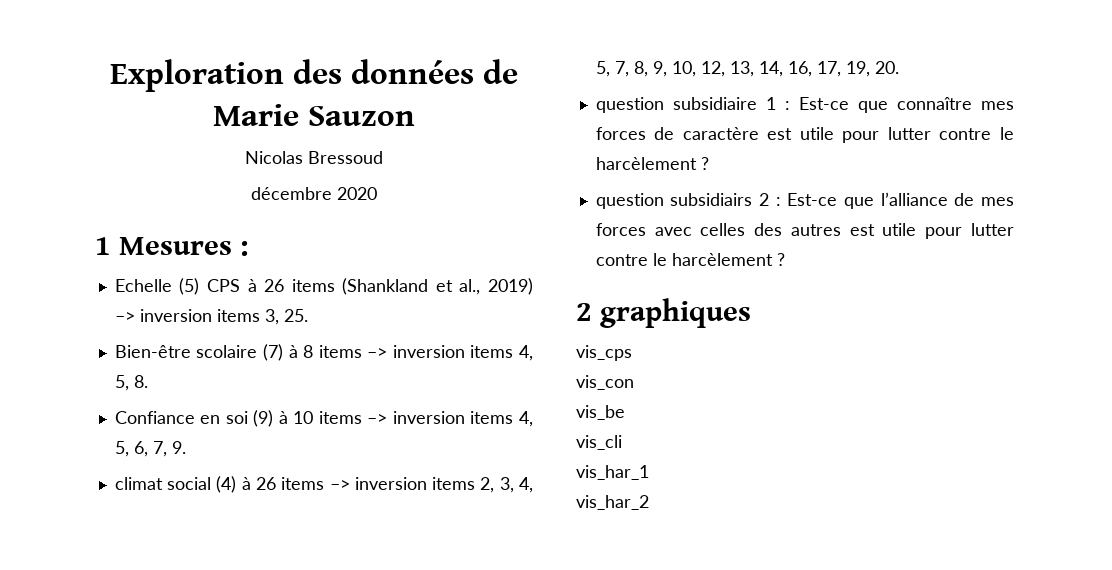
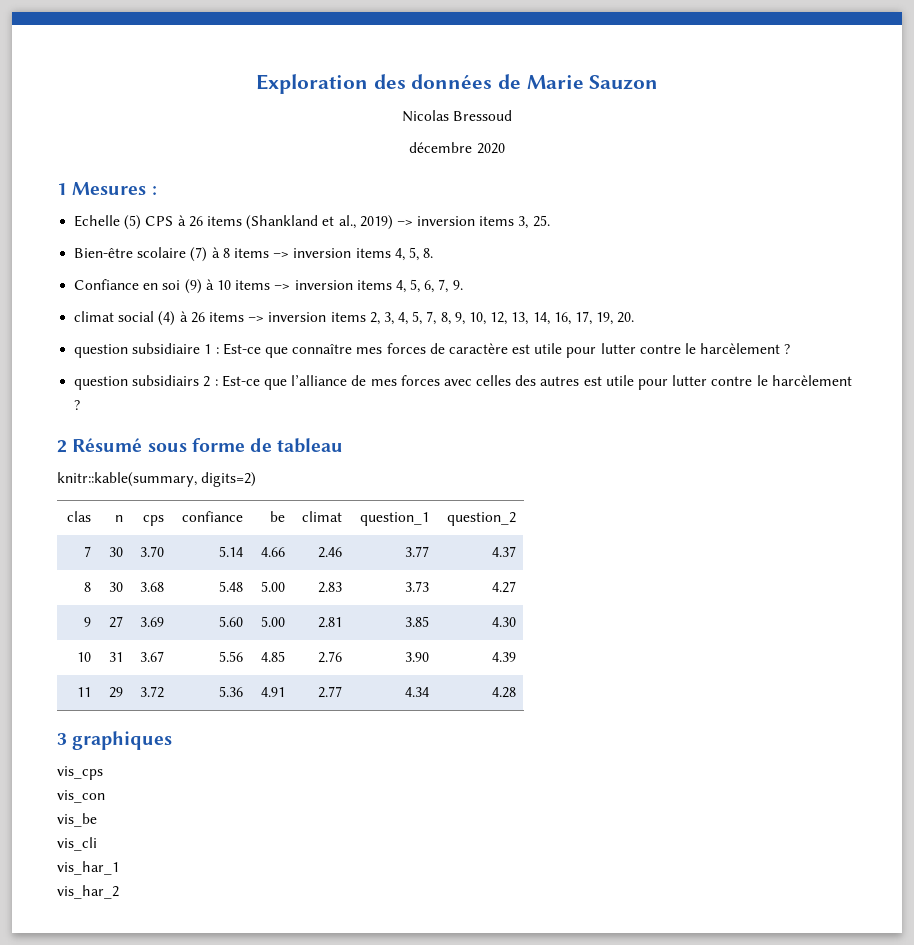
(592, 312) none -> [72,438,344,453] [57,472,257,487] [66,511,91,522] [114,515,123,522] [142,515,164,526] [181,511,243,522] [269,511,285,522] [301,511,342,522] [359,512,429,526] [446,512,516,526] [83,546,91,557] [108,547,123,557] [139,546,164,557] [218,546,243,557] [260,547,285,557] [317,547,342,558] [404,546,429,557] [491,546,516,557] [83,582,91,592] [108,582,123,592] [139,582,164,592] [218,581,243,592] [260,581,285,592] [317,582,342,593] [404,581,429,592] [491,581,516,593] [83,617,91,627] [108,616,123,628] [139,617,164,627] [218,616,243,627] [260,616,285,627] [317,617,342,628] [404,616,429,627] [491,617,516,627] [76,652,91,662] [108,652,123,662] [139,651,164,662] [218,651,243,662] [260,651,285,662] [317,651,342,663] [404,652,429,662] [491,652,516,662] [76,687,91,697] [108,687,123,698] [139,686,164,698] [218,686,243,697] [260,687,285,697] [317,686,342,698] [404,687,429,697] [491,687,516,698] [57,733,67,745] Résumé sous forme de tableau // knitr::kable(summary, digits=2) // clas | n | cps | confiance | be | climat | question_1 | question_2 // 7 | 30 | 3.70 | 5.14 | 4.66 | 2.46 | 3.77 | 4.37 // 8 | 30 | 3.68 | 5.48 | 5.00 | 2.83 | 3.73 | 4.27 // 9 | 27 | 3.69 | 5.60 | 5.00 | 2.81 | 3.85 | 4.30 // 10 | 31 | 3.67 | 5.56 | 4.85 | 2.76 | 3.90 | 4.39 // 11 | 29 | 3.72 | 5.36 | 4.91 | 2.77 | 4.34 | 4.28 // 3

